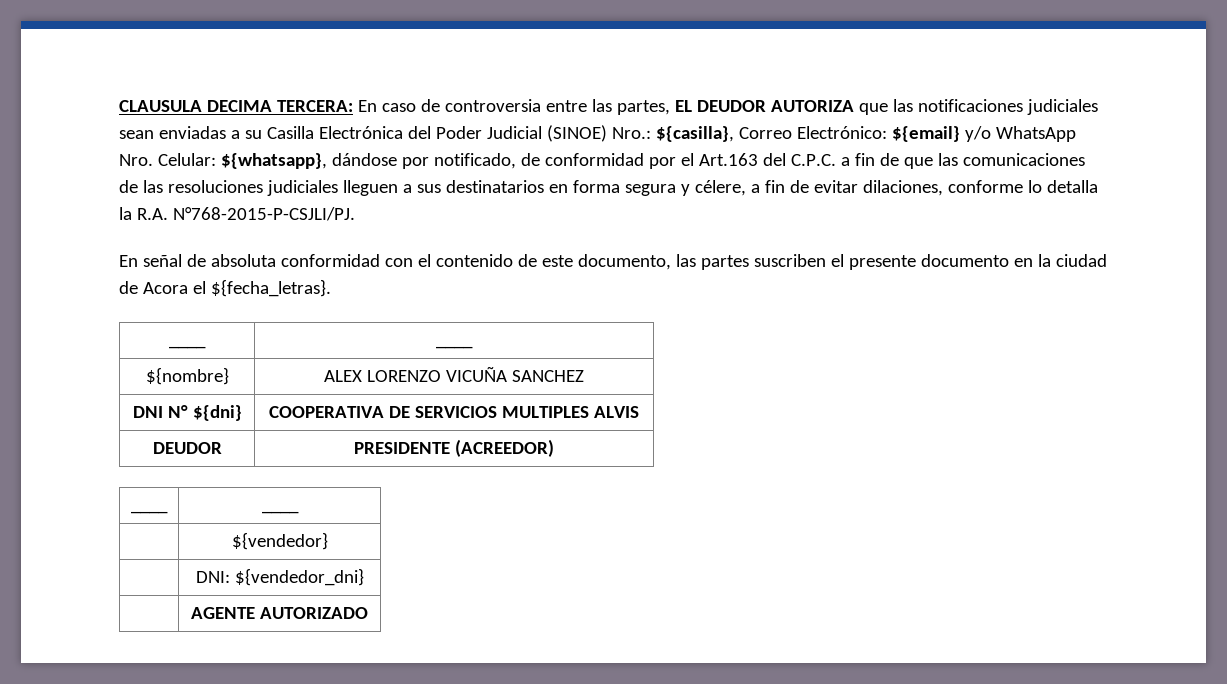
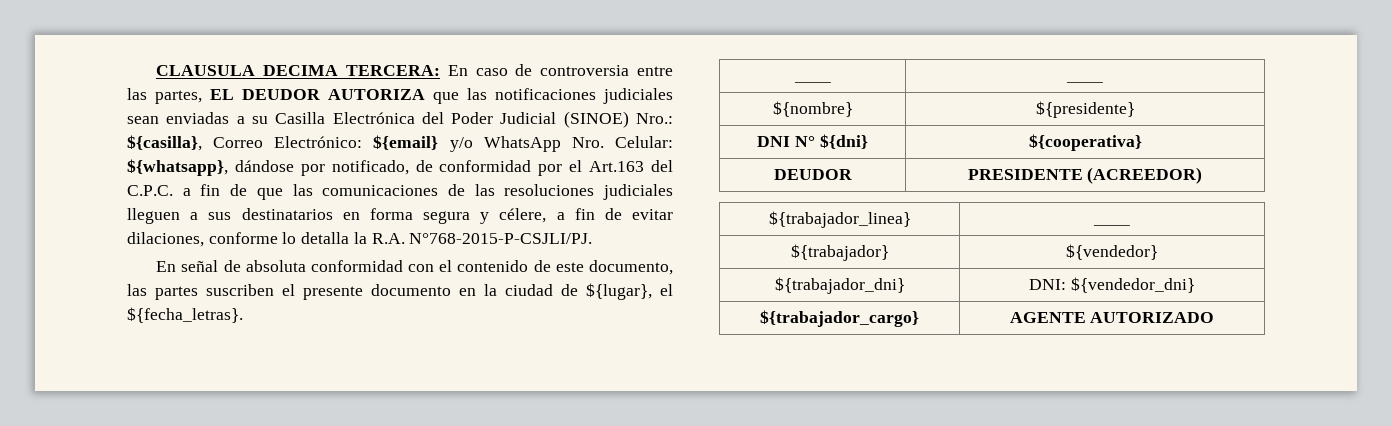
[142,282,188,294] Acora -> [586,283,652,300] ${lugar},
[324,366,584,382] ALEX LORENZO VICUÑA SANCHEZ -> [1035,101,1135,118] ${presidente}
[269,406,639,418] COOPERATIVA DE SERVICIOS MULTIPLES ALVIS -> [1028,134,1142,151] ${cooperativa}
[131,511,168,514] [261,511,299,514] ____ | ____ // -> [768,211,911,228] [1093,224,1130,226] [790,244,889,261] ${trabajador_linea} | ____ // ${trabajador}
(328, 541) none -> [774,277,905,294] ${trabajador_dni}
(364, 577) none -> [760,310,919,327] ${trabajador_cargo}

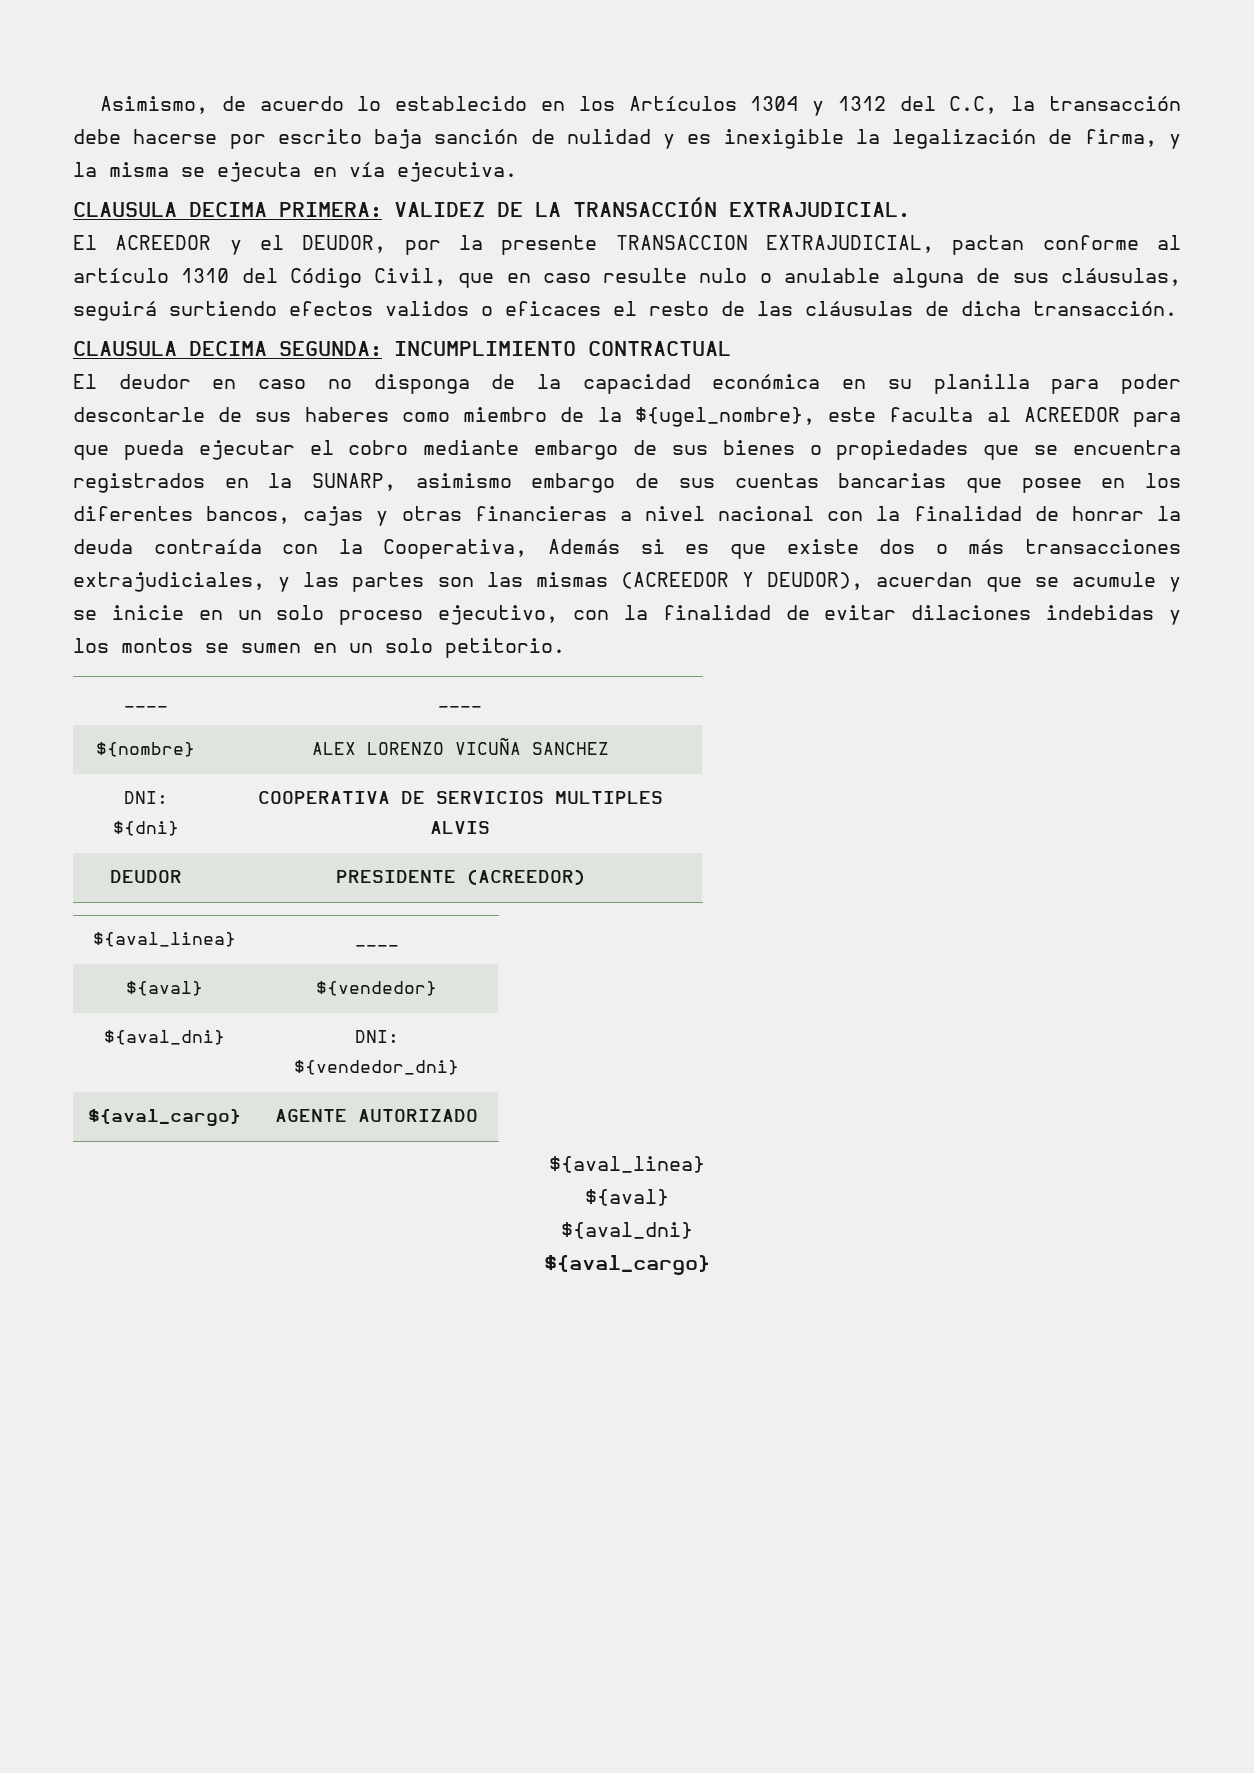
[156,64,674,76] [127,88,673,104] [127,111,673,128] [127,135,674,152] [127,159,674,176] [127,184,673,200] [127,208,674,224] [127,232,593,247] [156,260,673,275] [127,283,673,300] [127,307,243,323] [793,81,831,83] [1066,81,1103,83] [772,101,853,117] [1035,101,1135,118] [757,134,868,149] [1028,134,1142,151] CLAUSULA DECIMA TERCERA: En caso de controversia entre las partes, EL DEUDOR AUTORIZA que las notificaciones judiciales sean enviadas a su Casilla Electrónica del Poder Judicial (SINOE) Nro.: ${casilla}, Correo Electrónico: ${email} y/o WhatsApp Nro. Celular: ${whatsapp}, dándose por notificado, de conformidad por el Art.163 del C.P.C. a fin de que las comunicaciones de las resoluciones judiciales lleguen a sus destinatarios en forma segura y célere, a fin de evitar dilaciones, conforme lo detalla la R.A. N°768-2015-P-CSJLI/PJ. // En señal de absoluta conformidad con el contenido de este documento, las partes suscriben el presente documento en la ciudad de ${lugar}, el ${fecha_letras}. // ____ | ____ // ${nombre} | ${presidente} // DNI N° ${dni} | ${cooperativa} -> [99,96,1182,116] [73,129,1181,149] [73,162,517,182] [73,197,910,218] [73,235,1181,255] [73,268,1181,288] [73,301,1177,321] [73,341,731,357] [73,374,1181,394] [73,407,1182,427] [73,440,1182,460] [73,473,1181,493] [73,506,1181,526] [73,539,1182,559] [73,572,1181,592] [73,605,1182,625] [73,638,565,658] [123,706,168,708] [438,706,482,708] [96,742,195,757] [311,738,609,755] [123,791,168,804] [112,821,179,836] [257,791,663,804] [430,821,490,834] Asimismo, de acuerdo lo establecido en los Artículos 1304 y 1312 del C.C, la transacción debe hacerse por escrito baja sanción de nulidad y es inexigible la legalización de firma, y la misma se ejecuta en vía ejecutiva. // CLAUSULA DECIMA PRIMERA: VALIDEZ DE LA TRANSACCIÓN EXTRAJUDICIAL. // El ACREEDOR y el DEUDOR, por la presente TRANSACCION EXTRAJUDICIAL, pactan conforme al artículo 1310 del Código Civil, que en caso resulte nulo o anulable alguna de sus cláusulas, seguirá surtiendo efectos validos o eficaces el resto de las cláusulas de dicha transacción. // CLAUSULA DECIMA SEGUNDA: INCUMPLIMIENTO CONTRACTUAL // El deudor en caso no disponga de la capacidad económica en su planilla para poder descontarle de sus haberes como miembro de la ${ugel_nombre}, este faculta al ACREEDOR para que pueda ejecutar el cobro mediante embargo de sus bienes o propiedades que se encuentra registrados en la SUNARP, asimismo embargo de sus cuentas bancarias que posee en los diferentes bancos, cajas y otras financieras a nivel nacional con la finalidad de honrar la deuda contraída con la Cooperativa, Además si es que existe dos o más transacciones extrajudiciales, y las partes son las mismas (ACREEDOR Y DEUDOR), acuerdan que se acumule y se inicie en un solo proceso ejecutivo, con la finalidad de evitar dilaciones indebidas y los montos se sumen en un solo petitorio. // ____ | ____ // ${nombre} | ALEX LORENZO VICUÑA SANCHEZ // DNI: ${dni} | COOPERATIVA DE SERVICIOS MULTIPLES ALVIS
[768,211,911,228] [1093,224,1130,226] [790,244,889,261] ${trabajador_linea} | ____ // ${trabajador} -> [92,932,236,947] [354,945,399,947] [125,981,203,996] ${aval_linea} | ____ // ${aval}
[774,277,905,294] ${trabajador_dni} -> [103,1030,225,1045] ${aval_dni}
[760,310,919,327] ${trabajador_cargo} -> [87,1108,241,1127] ${aval_cargo}
(1215, 317) none -> [549,1156,705,1173] [585,1189,669,1206] [561,1222,693,1239] [544,1255,710,1275] // ${aval_linea} // ${aval} // ${aval_dni} // ${aval_cargo}

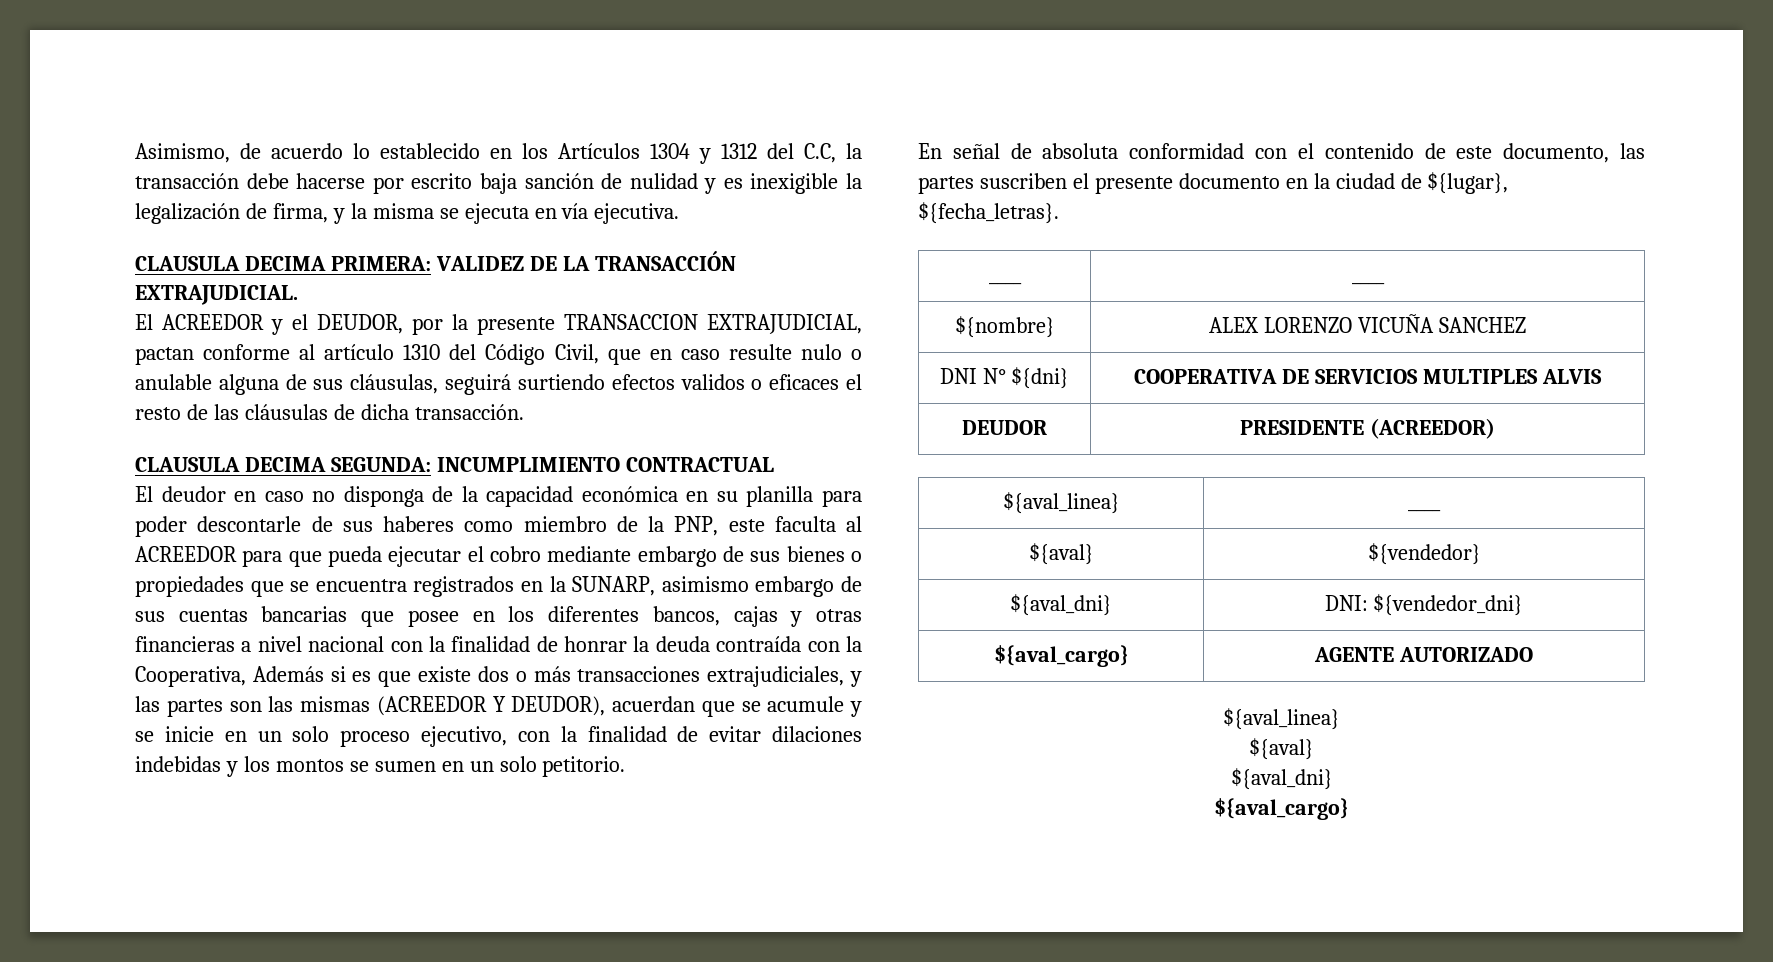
[634,407,815,427] ${ugel_nombre}, -> [674,516,719,536] PNP,
(565, 648) none -> [918,143,1645,163] [918,172,1509,194] [918,202,1059,224] // En señal de absoluta conformidad con el contenido de este documento, las partes suscriben el presente documento en la ciudad de ${lugar}, ${fecha_letras}.
[123,791,168,804] DNI: -> [939,368,1006,384] DNI N°

